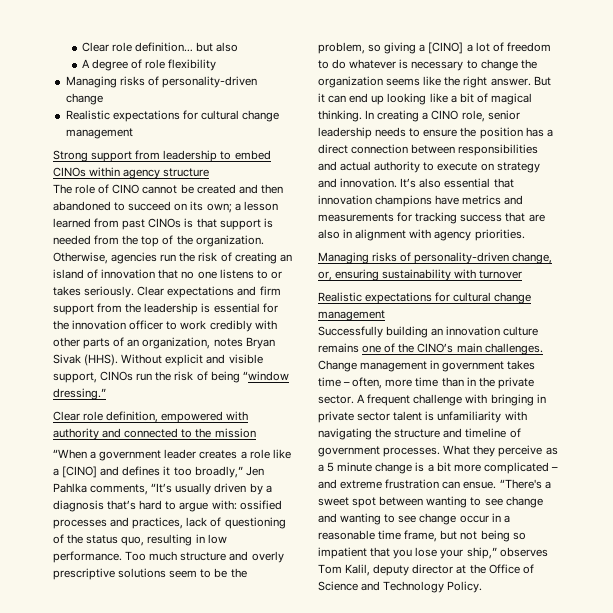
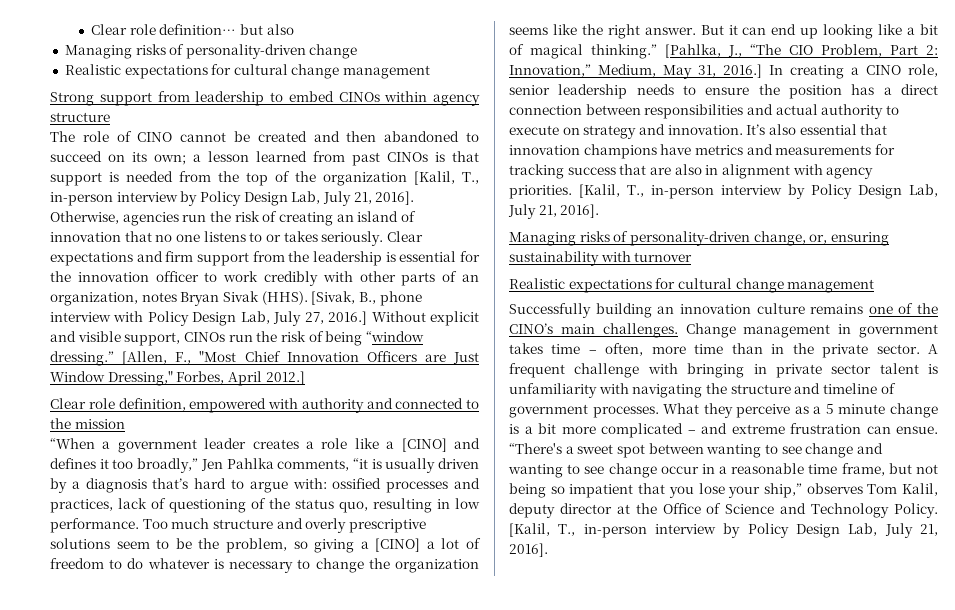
[82,59,217,71] // A degree of role flexibility -> (294, 29) none
[195,235,264,247] organization. -> [323,171,479,186] [50,191,415,206] organization [Kalil, T., in-person interview by Policy Design Lab, July 21, 2016].
(119, 360) none -> [311,291,422,306] [50,311,368,326] [Sivak, B., phone interview with Policy Design Lab, July 27, 2016.]
(106, 394) none -> [122,351,479,365] [50,371,305,386] [Allen, F., "Most Chief Innovation Officers are Just Window Dressing," Forbes, April 2012.]
[151,483,173,493] “It’s -> [352,458,382,469] “it is
[318,110,362,122] thinking. -> [591,44,938,59] [509,64,762,79] thinking.” [Pahlka, J., “The CIO Problem, Part 2: Innovation,” Medium, May 31, 2016.]
(525, 235) none -> [579,184,938,199] [508,204,600,219] [Kalil, T., in-person interview by Policy Design Lab, July 21, 2016].
(483, 587) none -> [509,523,938,538] [509,543,548,557] [Kalil, T., in-person interview by Policy Design Lab, July 21, 2016].

